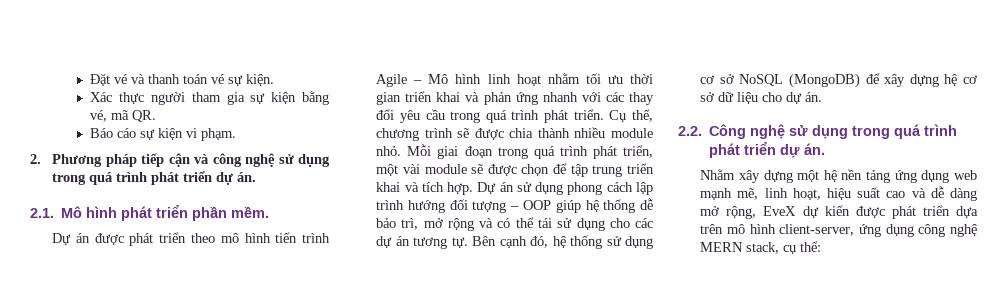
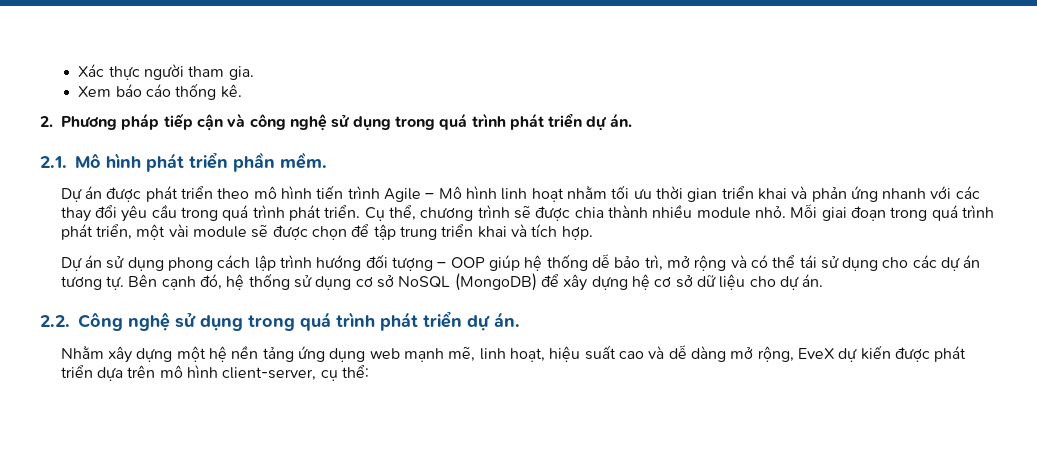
[90,73,275,86] [90,91,329,105] [90,110,157,122] [90,128,237,141] Đặt vé và thanh toán vé sự kiện. // Xác thực người tham gia sự kiện bằng vé, mã QR. // Báo cáo sự kiện vi phạm. -> [78,64,254,80] [78,83,242,100] Xác thực người tham gia. // Xem báo cáo thống kê.
(474, 188) none -> (593, 233) //
[858,224,977,237] [700,242,780,254] ứng dụng công nghệ MERN stack, -> (317, 374) none

